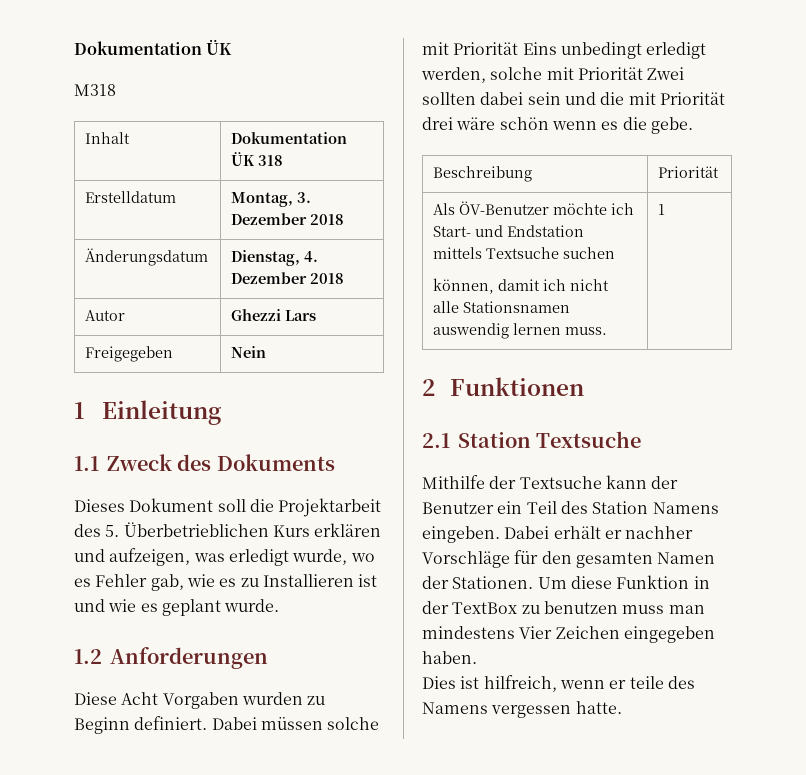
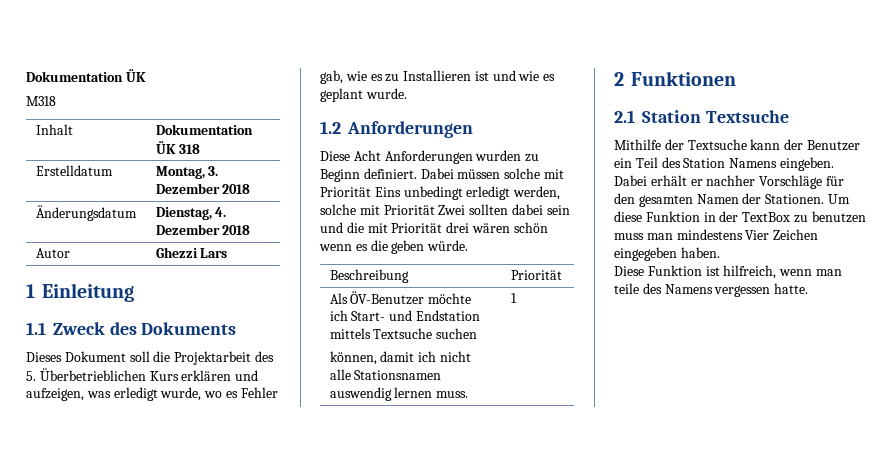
[85,346,174,362] [231,346,267,358] // Freigegeben | Nein -> (228, 253) none
[162,692,239,709] Vorgaben -> [384,150,473,164] Anforderungen
[456,117,496,130] wäre -> [471,223,510,233] wären
[650,117,693,134] gebe. -> [391,240,469,254] geben würde.
[422,676,456,689] Dies -> [614,265,702,276] Diese Funktion
[609,680,627,689] er -> [815,269,842,276] man

